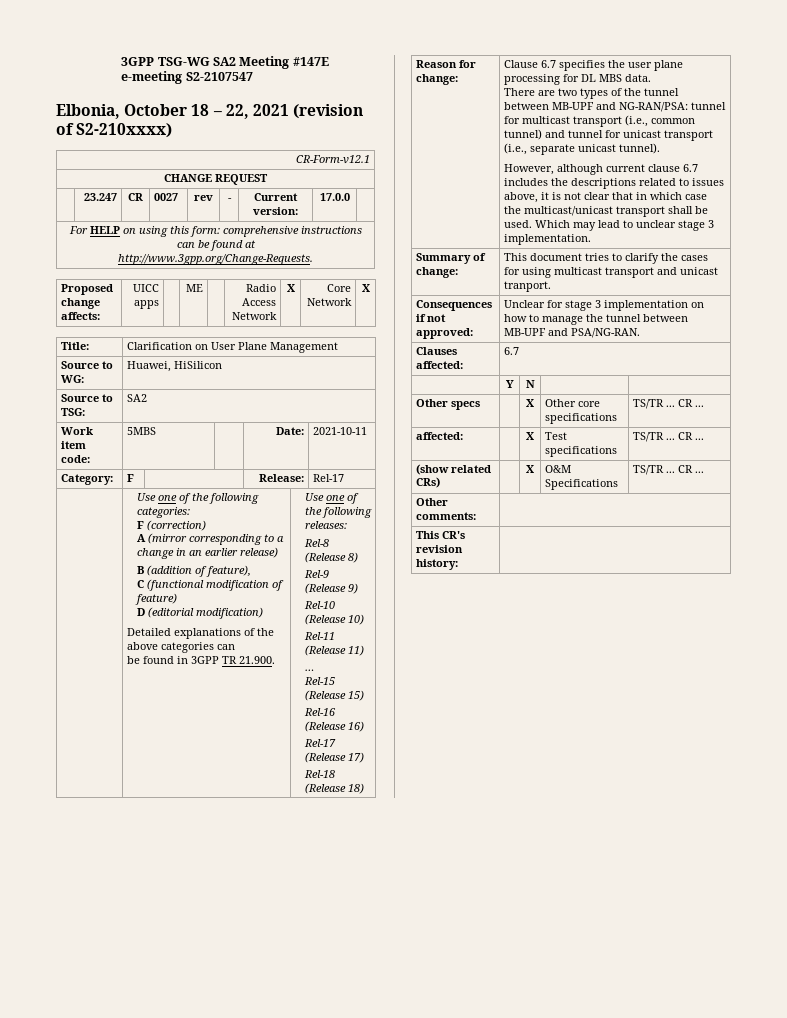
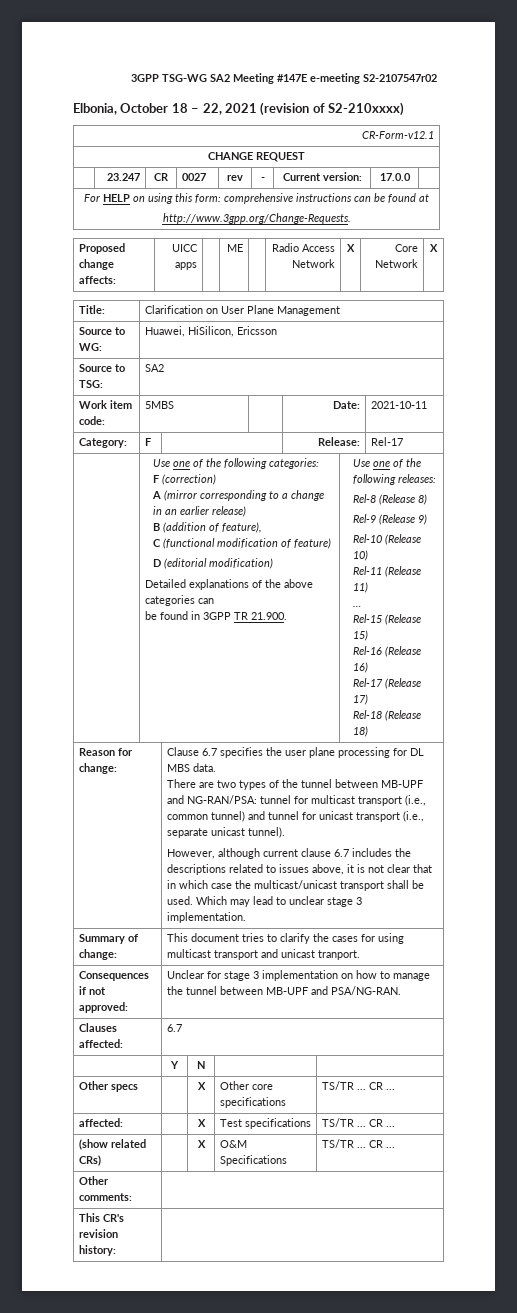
[185,72,253,81] S2-2107547 -> [362,74,437,82] S2-2107547r02
[174,361,223,369] HiSilicon -> [187,326,277,337] HiSilicon, Ericsson

